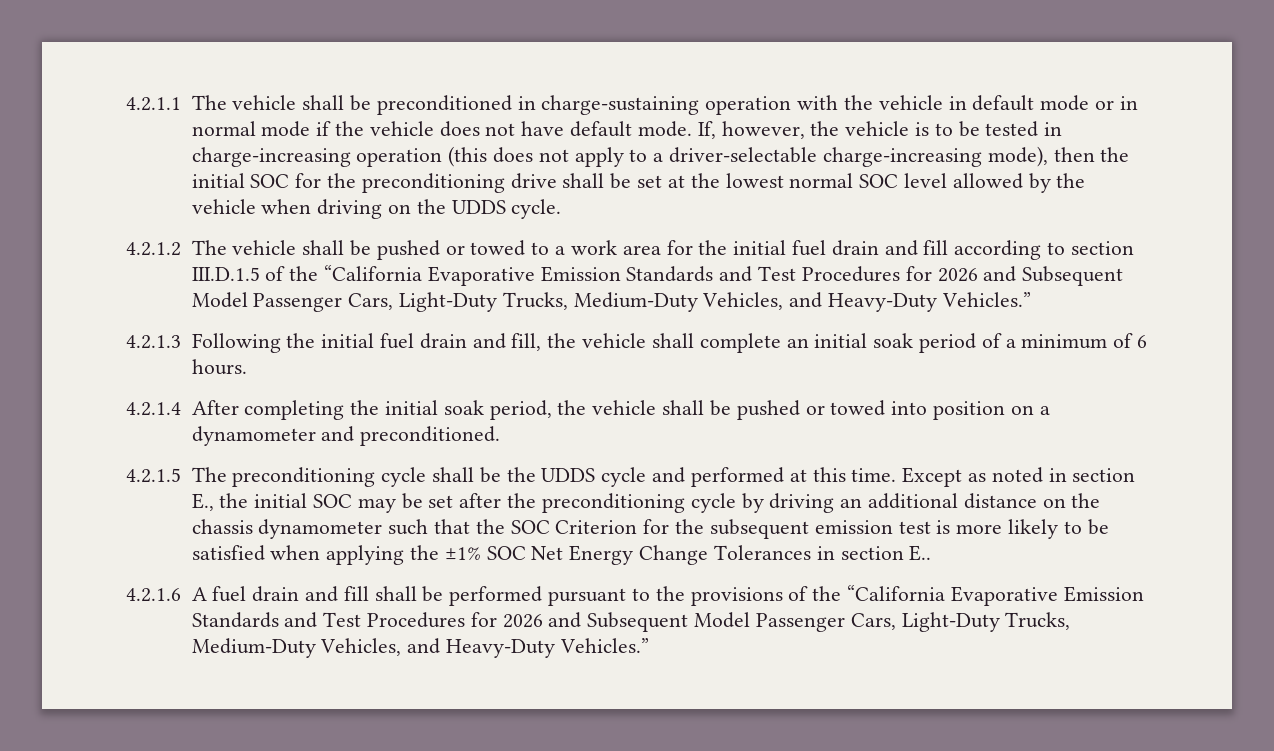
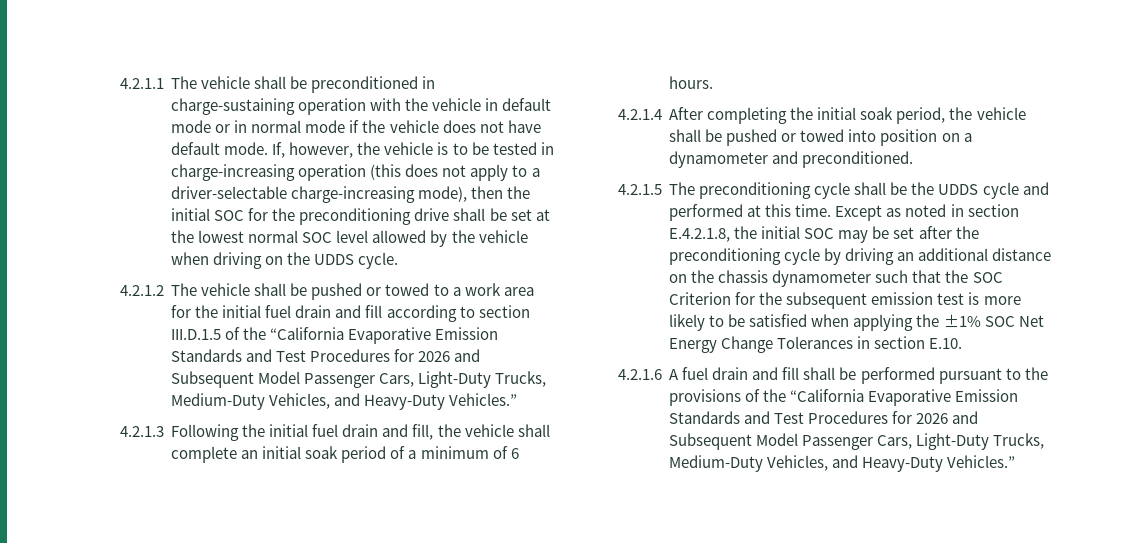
[191,493,214,511] E., -> [669,228,731,242] E.4.2.1.8,
[909,545,932,561] E.. -> [929,338,963,349] E.10.

